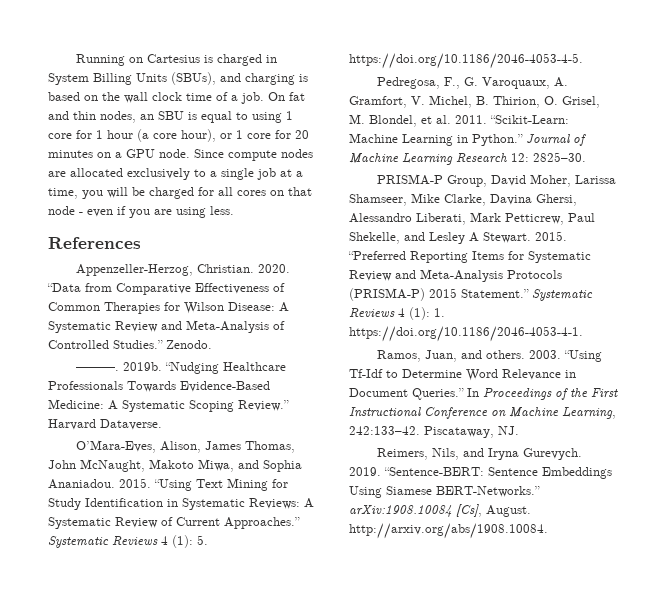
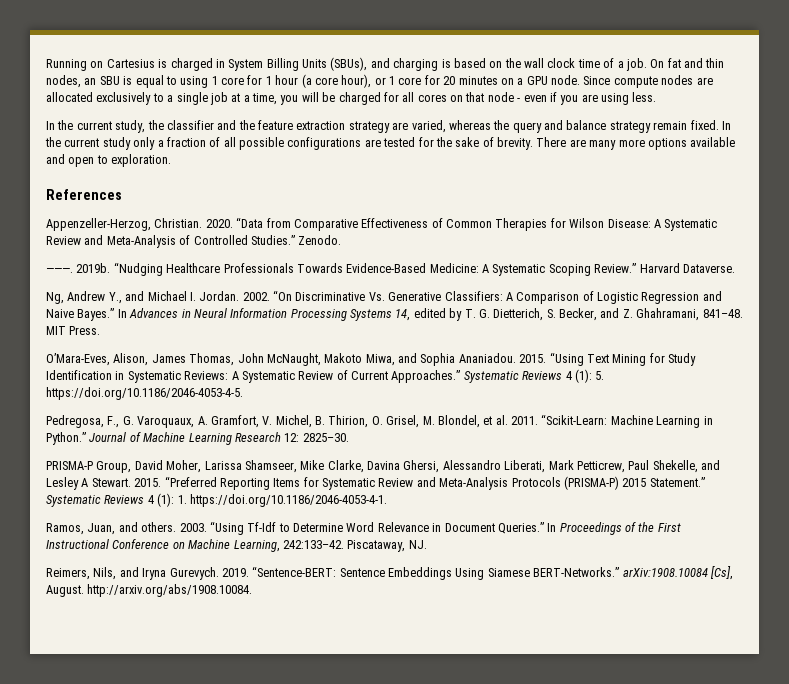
(234, 210) none -> [46,120,731,133] [45,137,736,150] [46,154,172,167] // In the current study, the classifier and the feature extraction strategy are varied, whereas the query and balance strategy remain fixed. In the current study only a fraction of all possible configurations are tested for the sake of brevity. There are many more options available and open to exploration.
(162, 424) none -> [46,290,722,304] [46,308,743,321] [46,326,101,335] // Ng, Andrew Y., and Michael I. Jordan. 2002. “On Discriminative Vs. Generative Classifiers: A Comparison of Logistic Regression and Naive Bayes.” In Advances in Neural Information Processing Systems 14, edited by T. G. Dietterich, S. Becker, and Z. Ghahramani, 841–48. MIT Press.

